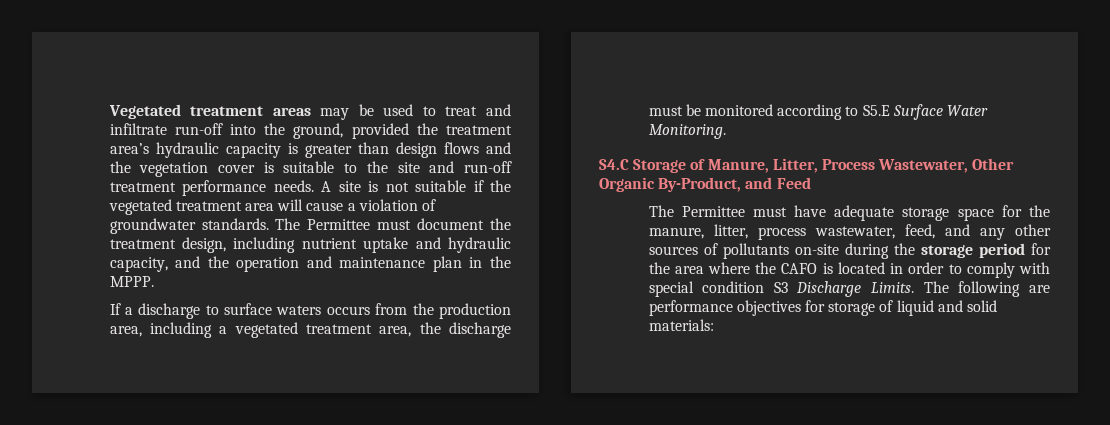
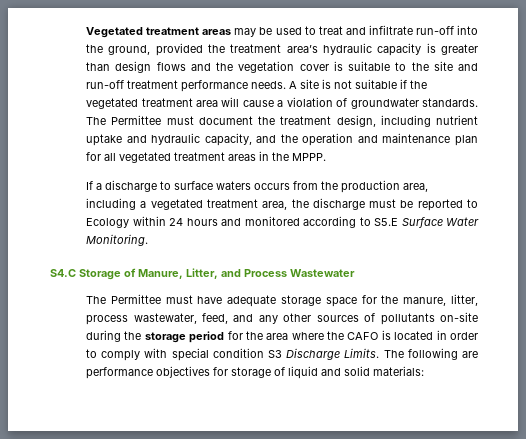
(462, 264) none -> [86,152,257,163] for all vegetated treatment areas
(701, 110) none -> [417,199,479,211] [86,216,242,228] reported to Ecology within 24 hours and
[821,158,1015,173] [599,177,811,192] Process Wastewater, Other Organic By-Product, and Feed -> [221,269,355,277] and Process Wastewater

